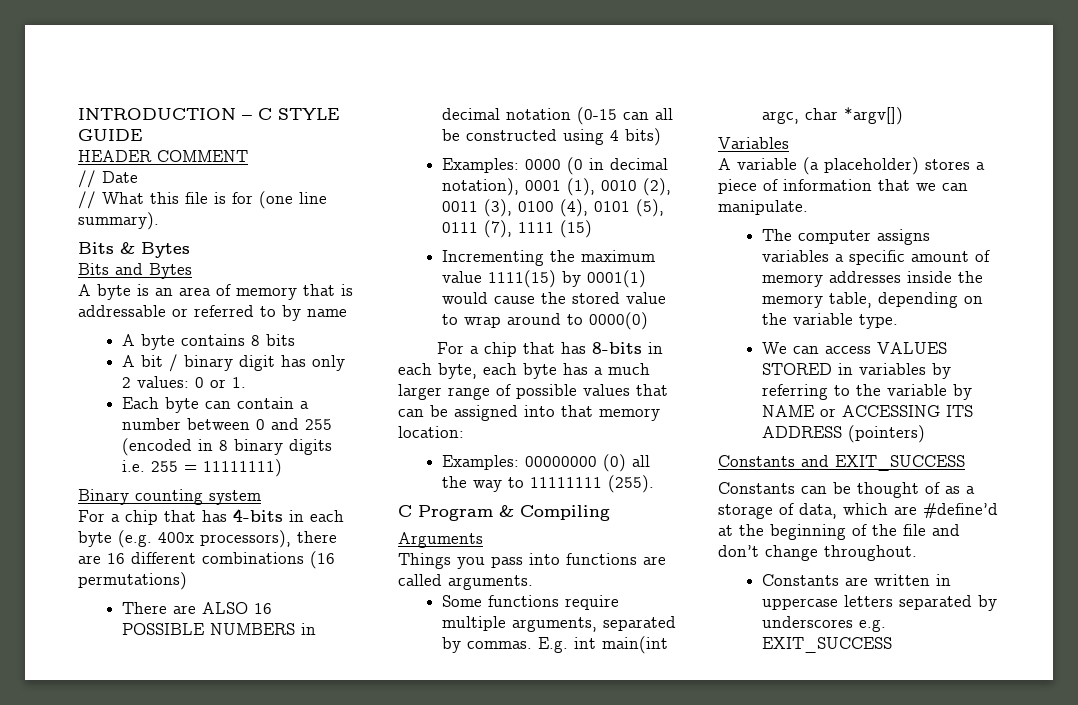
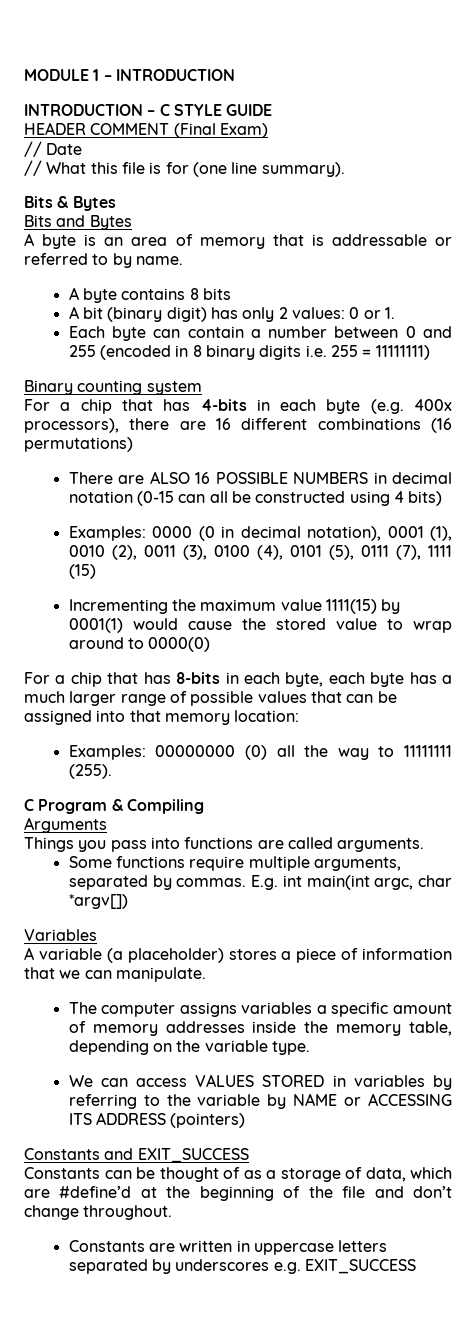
(78, 114) none -> [24,69,235,81] MODULE 1 – INTRODUCTION //
(248, 156) none -> [173,123,268,138] (Final Exam)
[307,309,347,317] name -> [135,256,183,265] name.
[169,354,276,372] / binary digit -> [107,307,207,322] (binary digit)

